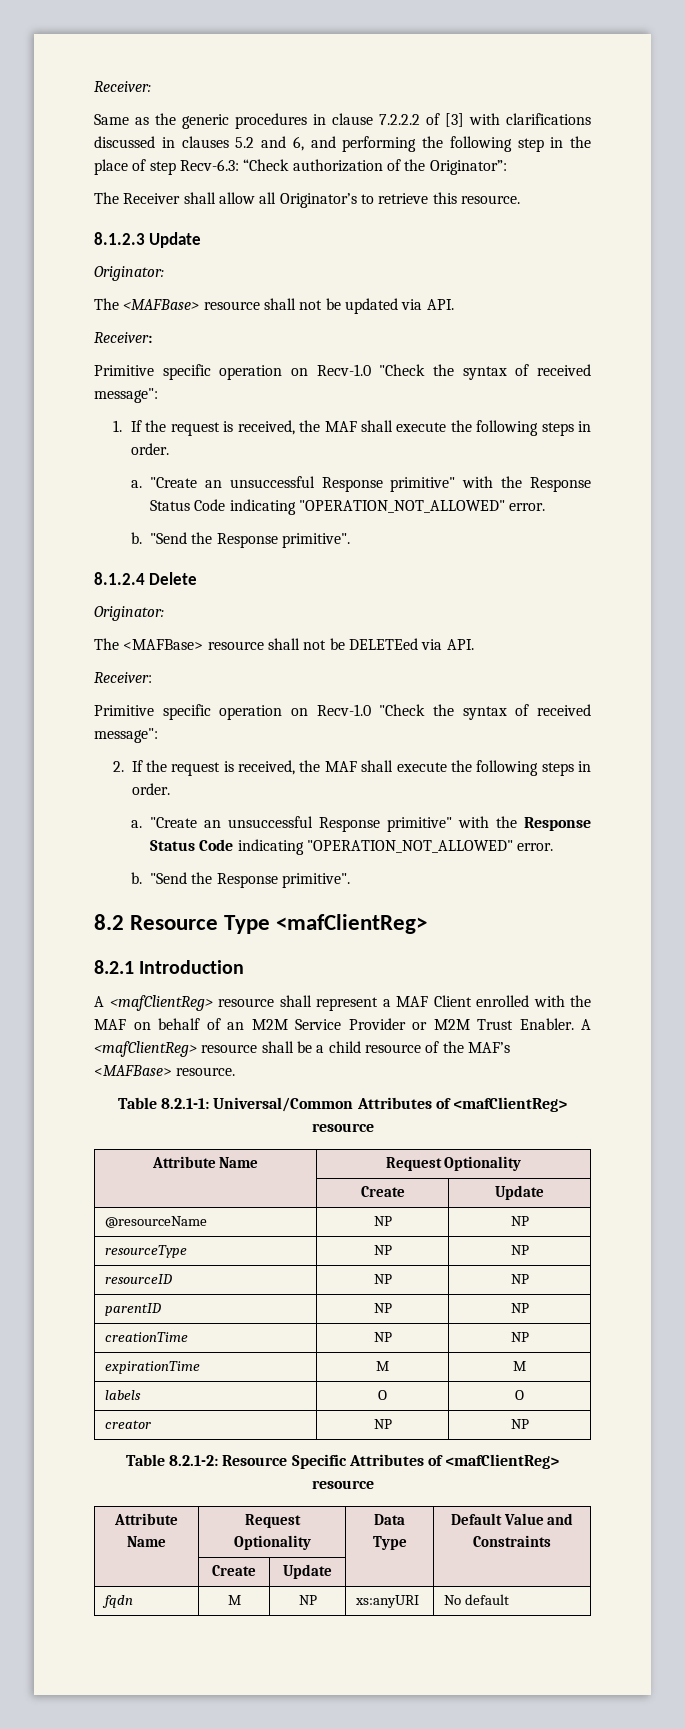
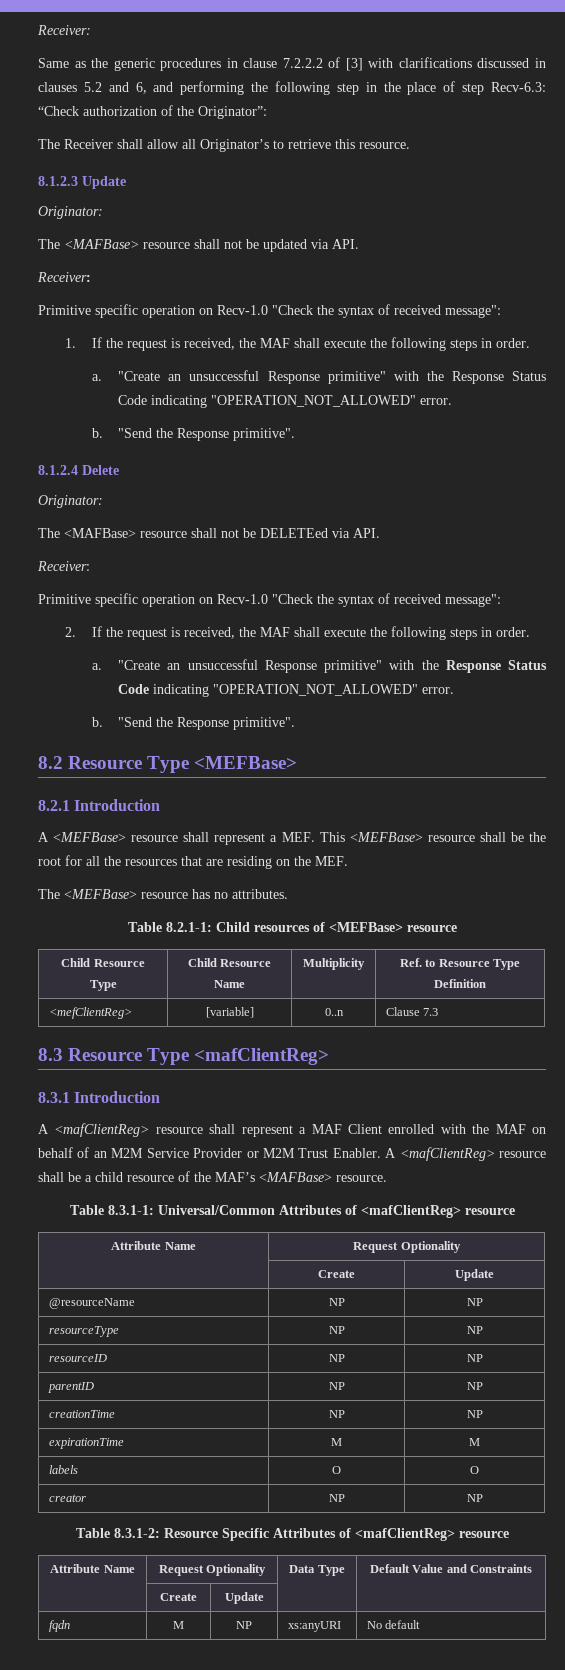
(271, 924) none -> [194,756,298,769] [38,799,161,811] [38,832,546,845] [38,855,348,869] [38,889,288,899] [127,922,457,932] [61,958,145,967] [89,980,117,991] [187,958,272,967] [214,980,245,988] [303,958,365,970] [399,958,521,970] [434,979,486,988] [48,1007,132,1019] [205,1007,254,1018] [324,1008,344,1016] [385,1007,439,1016] [38,1048,190,1065] <MEFBase> // 8.2.1 Introduction // A <MEFBase> resource shall represent a MEF. This <MEFBase> resource shall be the root for all the resources that are residing on the MEF. // The <MEFBase> resource has no attributes. // Table 8.2.1-1: Child resources of <MEFBase> resource // Child Resource Type | Child Resource Name | Multiplicity | Ref. to Resource Type Definition // <mefClientReg> | [variable] | 0..n | Clause 7.3 // 8.3 Resource Type
[94,960,134,974] 8.2.1 -> [38,1092,70,1103] 8.3.1
[161,1098,210,1109] 8.2.1-1: -> [107,1205,154,1215] 8.3.1-1:
[168,1455,218,1466] 8.2.1-2: -> [113,1528,160,1538] 8.3.1-2:

